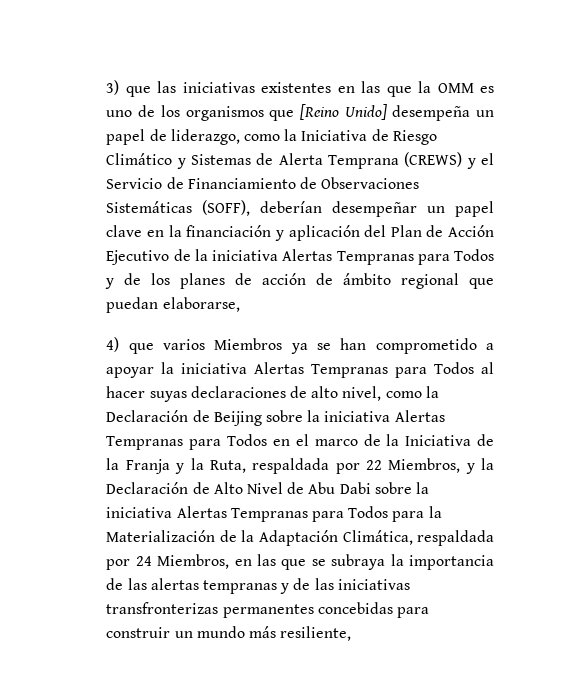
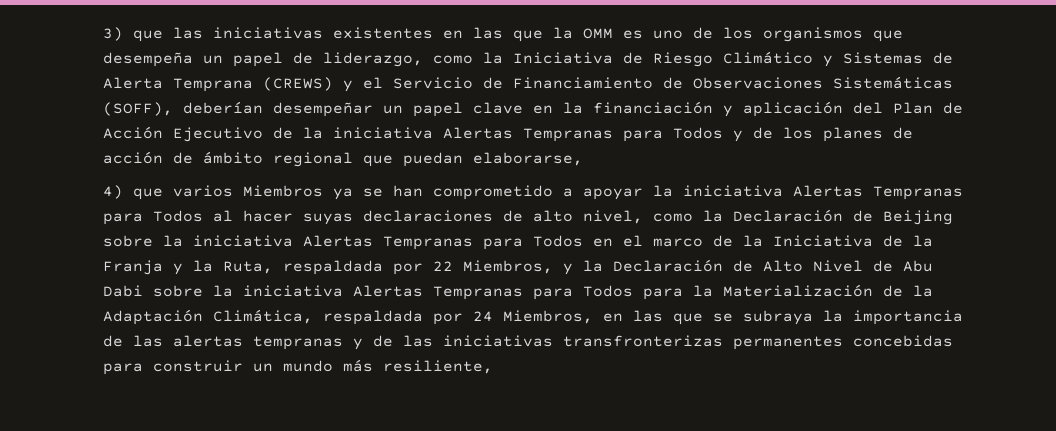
[299,104,387,120] [Reino Unido] -> (904, 36) none

